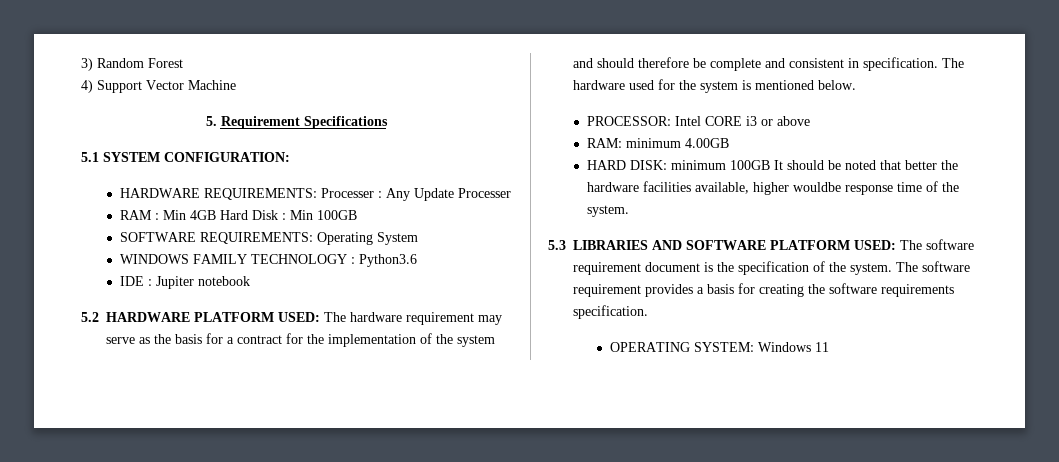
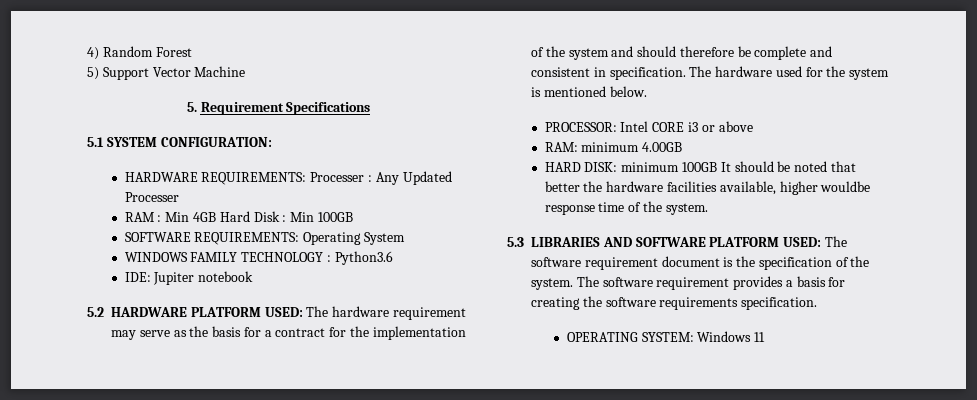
[81,58,93,71] 3) -> [87,47,99,60] 4)
[81,80,93,93] 4) -> [87,67,99,80] 5)
[413,188,454,201] Update -> [402,171,452,185] Updated
[119,276,152,286] IDE : -> [124,272,151,282] IDE:

